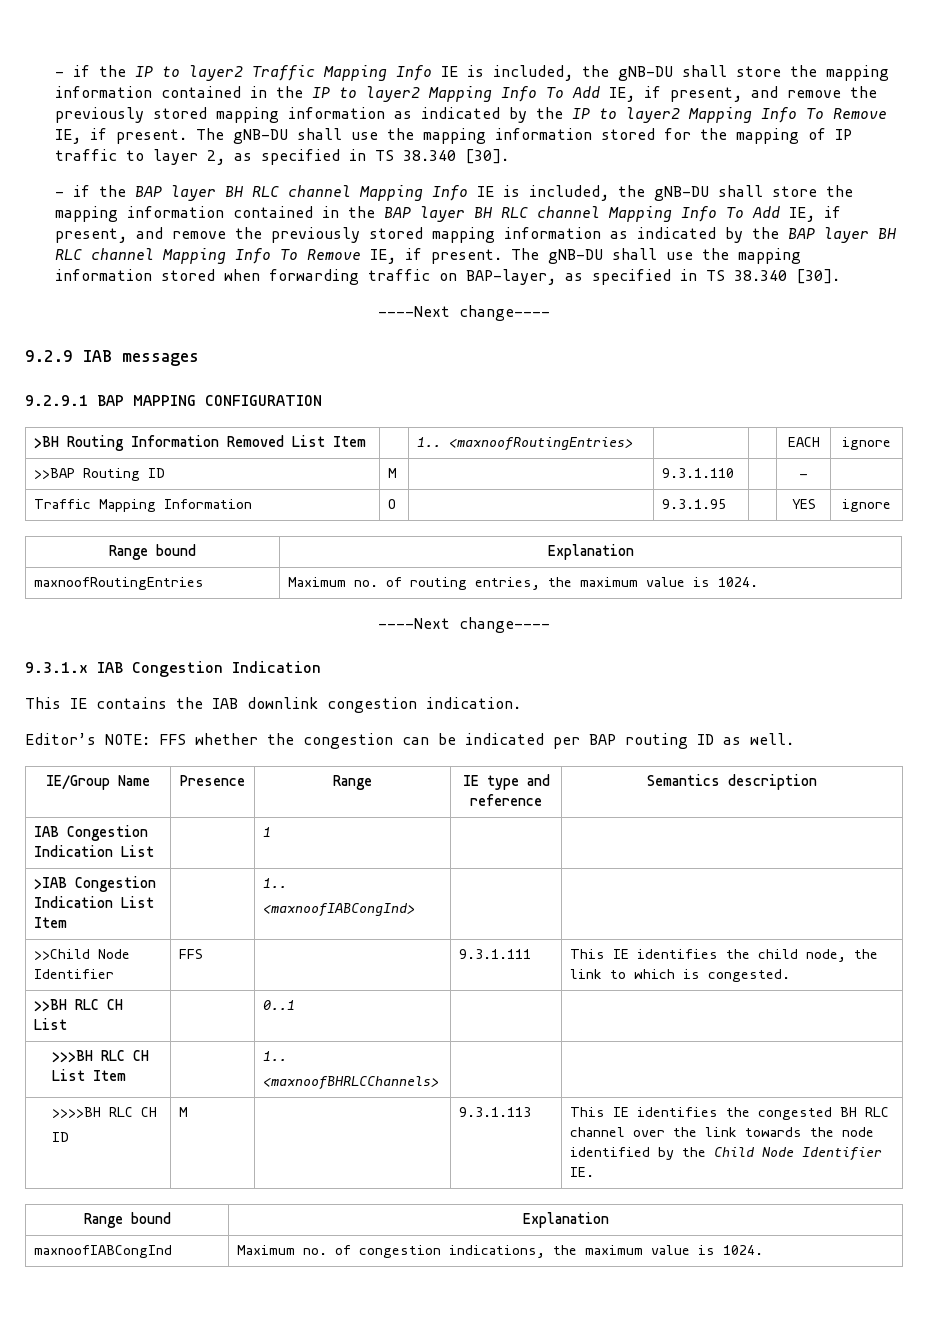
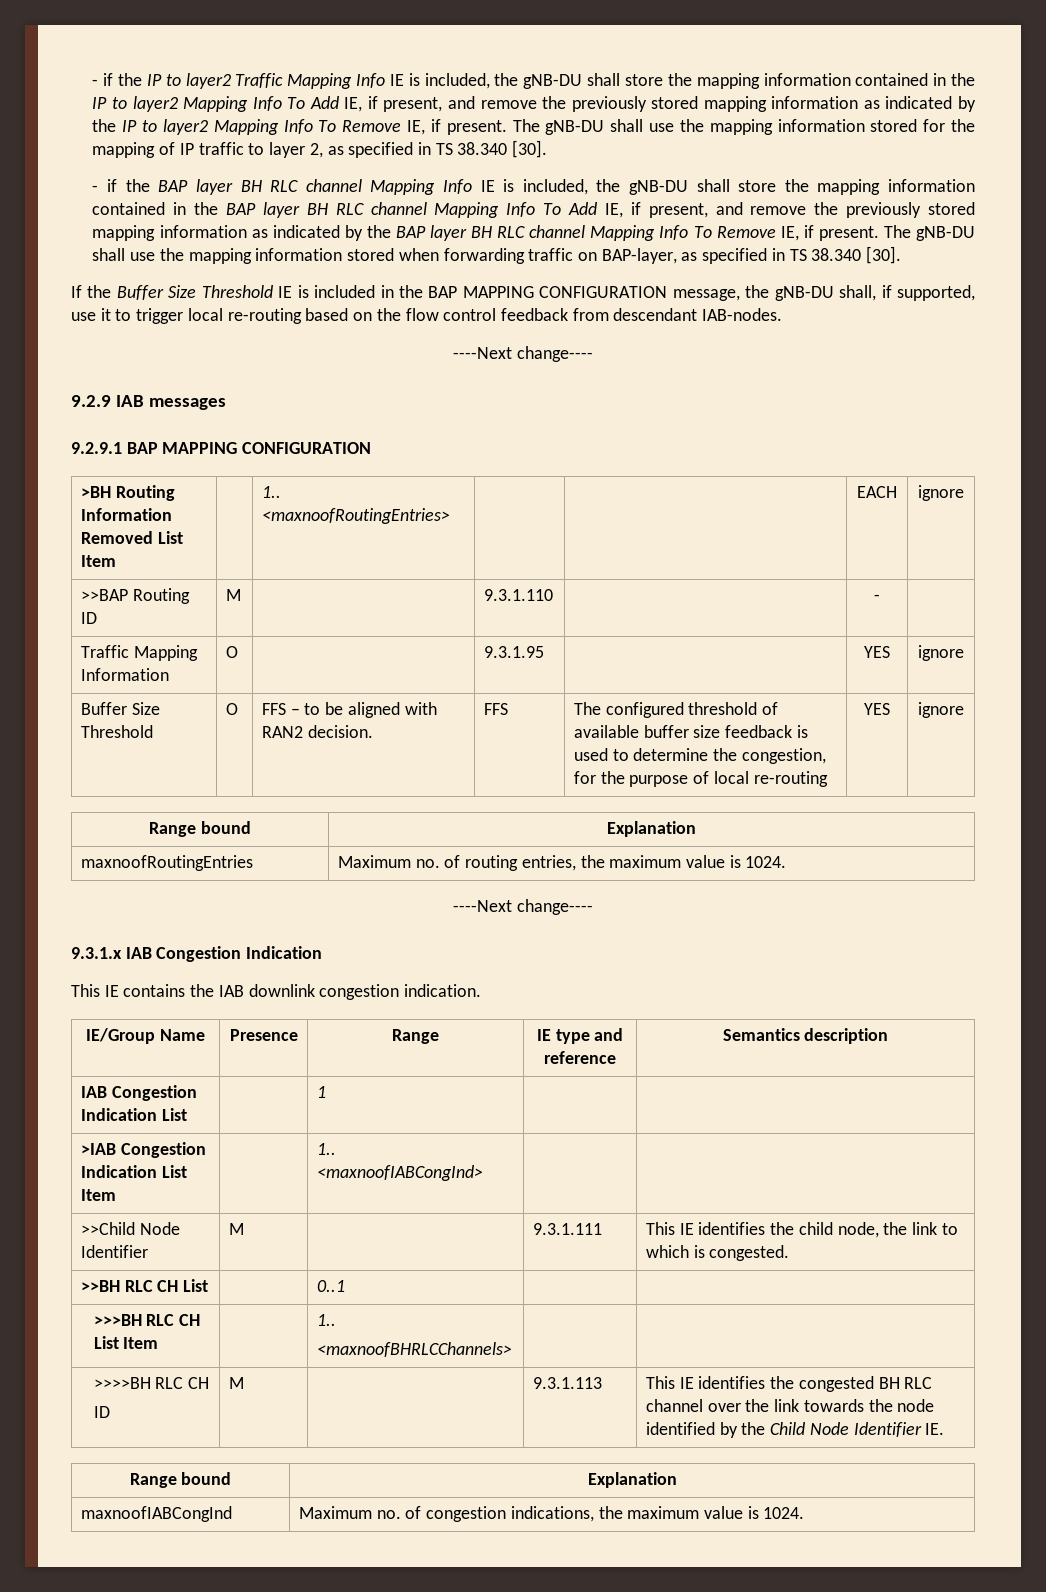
(841, 276) none -> [71,285,976,301] [71,308,783,324] // If the Buffer Size Threshold IE is included in the BAP MAPPING CONFIGURATION message, the gNB-DU shall, if supported, use it to trigger local re-routing based on the flow control feedback from descendant IAB-nodes.
(891, 505) none -> [80,702,160,715] [80,725,153,738] [225,703,238,715] [261,702,437,718] [261,725,373,738] [483,703,508,715] [573,702,779,718] [573,725,808,738] [573,748,826,764] [573,771,828,787] [864,703,890,715] [918,702,964,718] // Buffer Size Threshold | O | FFS – to be aligned with RAN2 decision. | FFS | The configured threshold of available buffer size feedback is used to determine the congestion, for the purpose of local re-routing | YES | ignore
[25,733,794,749] // Editor’s NOTE: FFS whether the congestion can be indicated per BAP routing ID as well. -> (482, 990) none
[179,949,204,959] FFS -> [228,1223,244,1235] M

